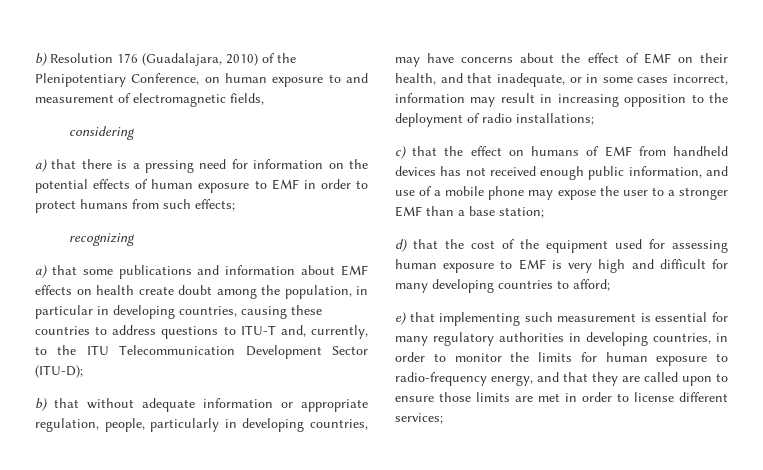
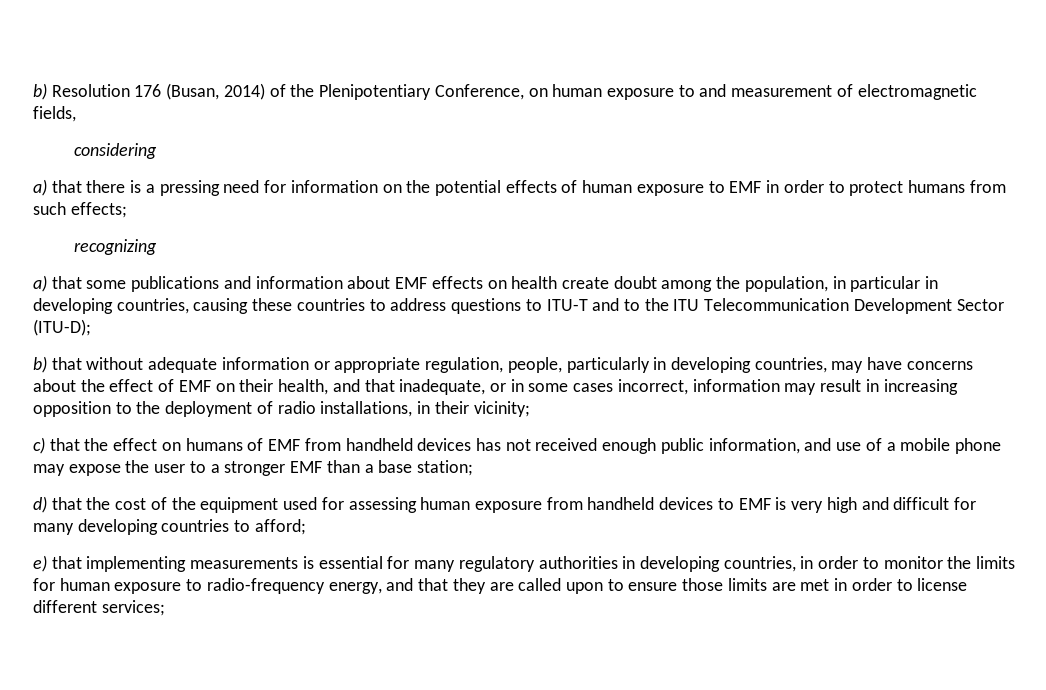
[142,53,258,66] (Guadalajara, 2010) -> [166,83,265,100] (Busan, 2014)
[280,325,368,339] and, currently, -> [592,298,620,311] and
[516,113,594,125] installations; -> [320,401,530,417] installations, in their vicinity;
(495, 268) none -> [546,497,714,510] from handheld devices
[524,312,637,322] such measurement -> [190,557,299,569] measurements

